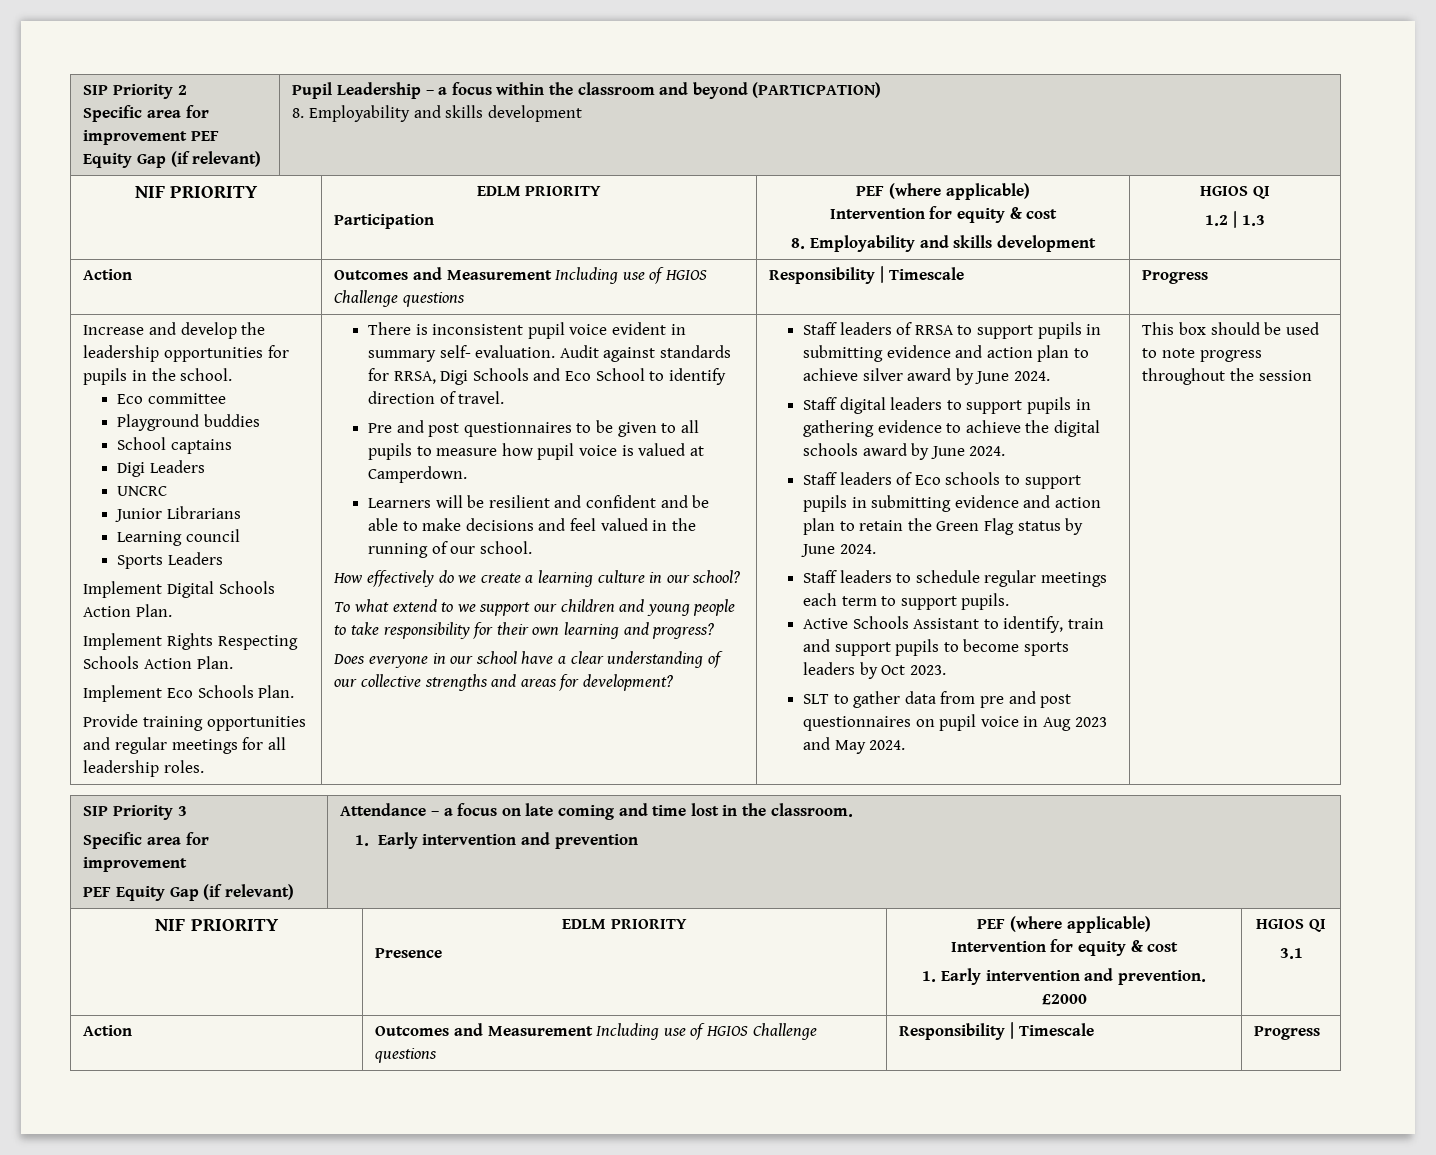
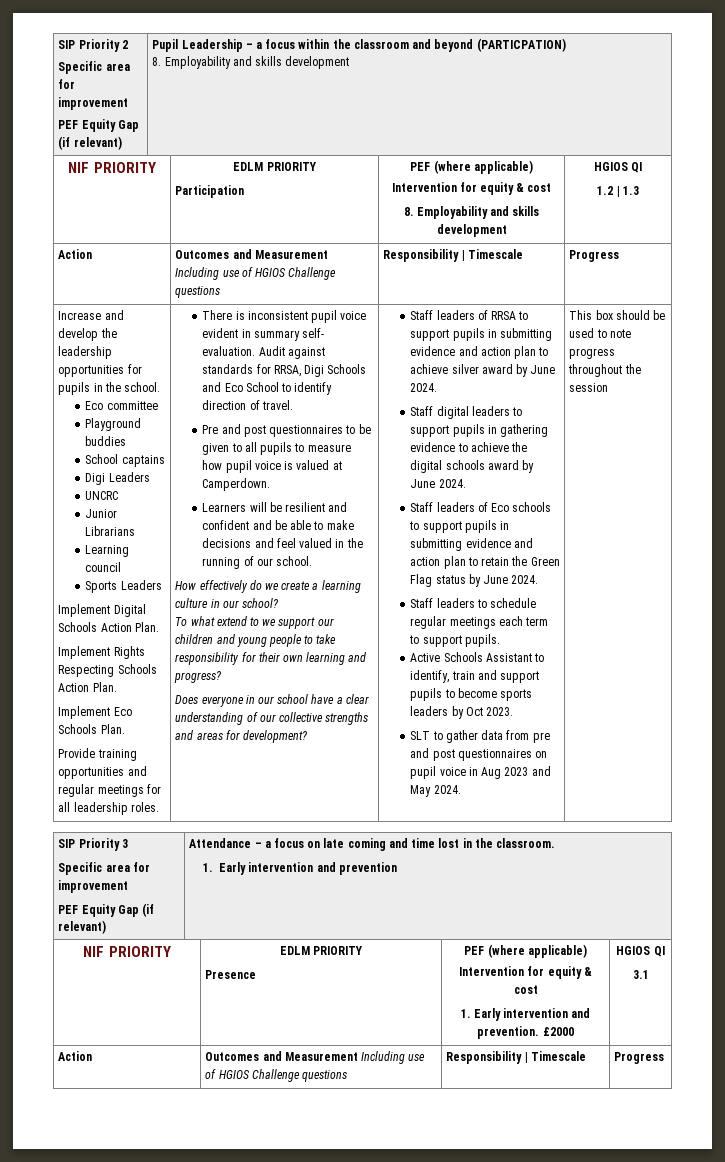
(188, 137) none -> (129, 103) //

